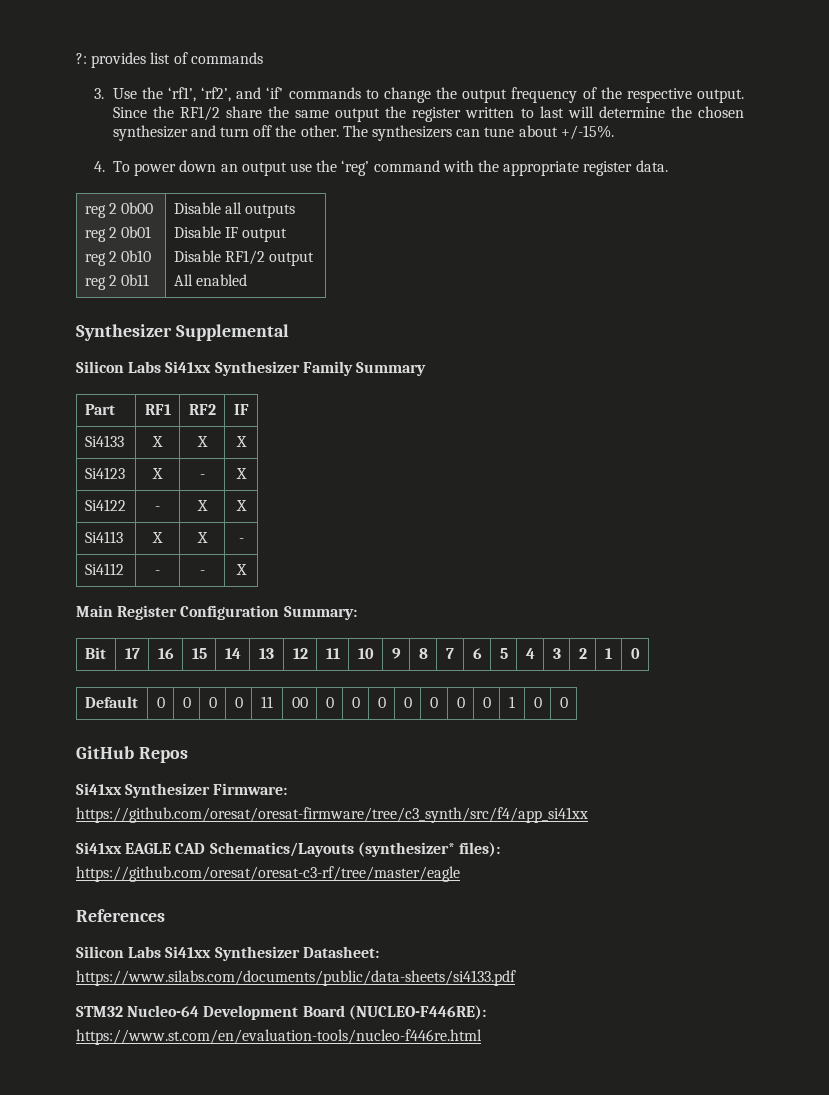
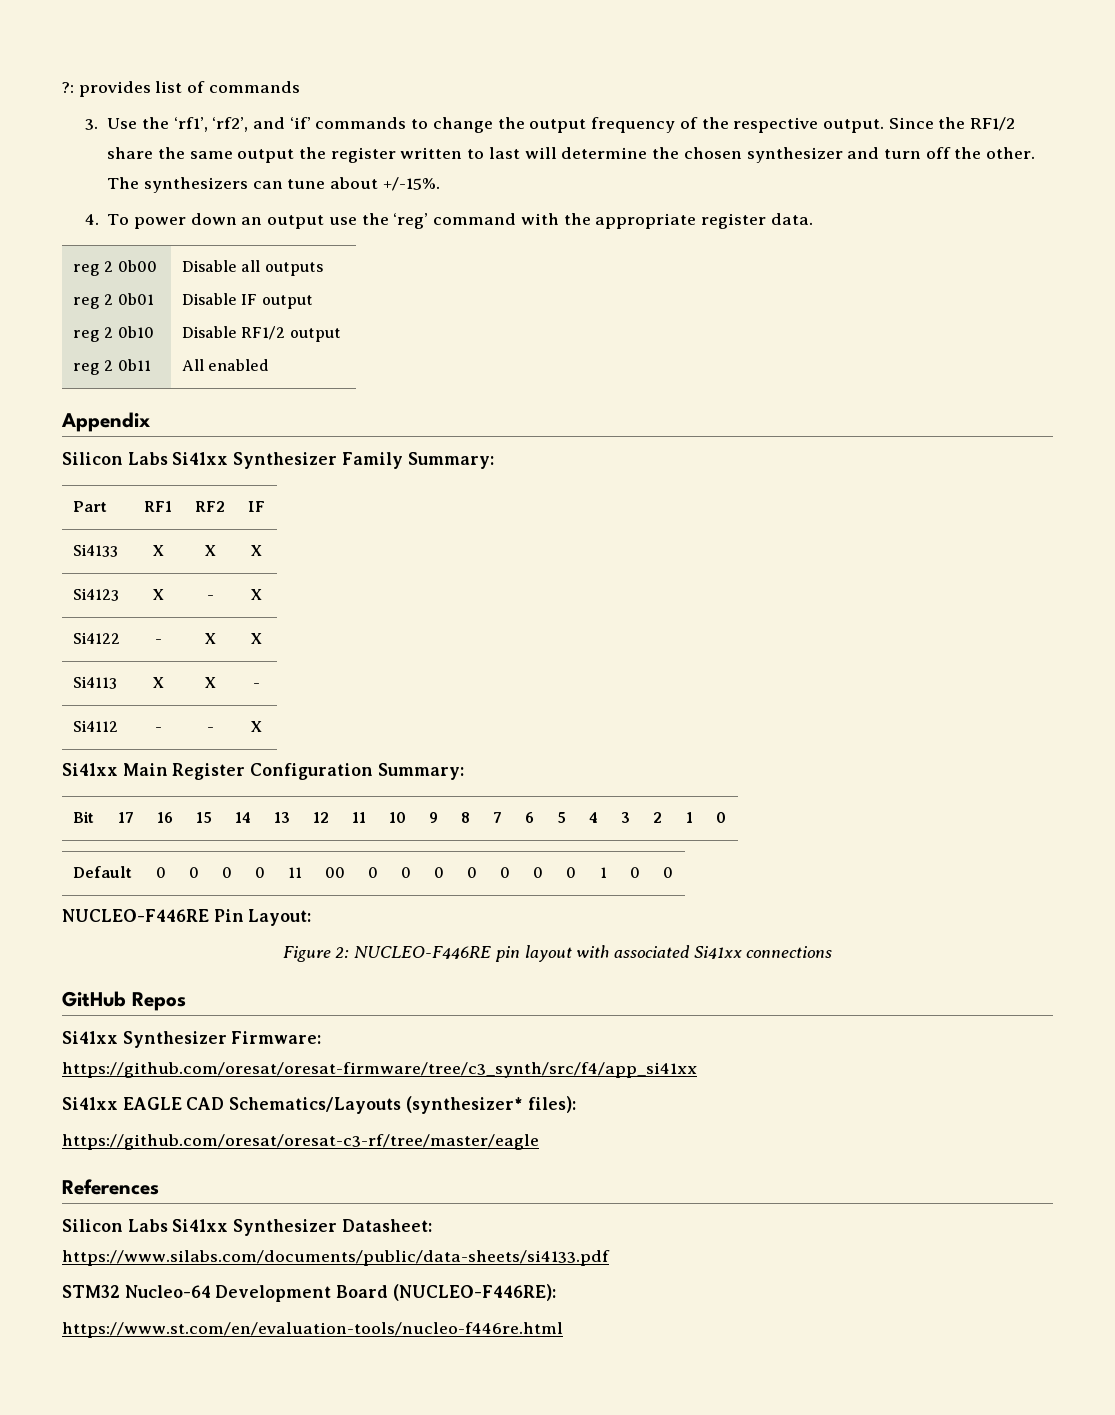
[76,324,289,341] Synthesizer Supplemental -> [61,412,150,432] Appendix
[355,362,426,376] Summary -> [407,452,494,469] Summary:
(247, 569) none -> [62,763,118,776] Si41xx
(568, 702) none -> [62,909,312,926] [282,945,833,962] // NUCLEO-F446RE Pin Layout: // Figure 2: NUCLEO-F446RE pin layout with associated Si41xx connections

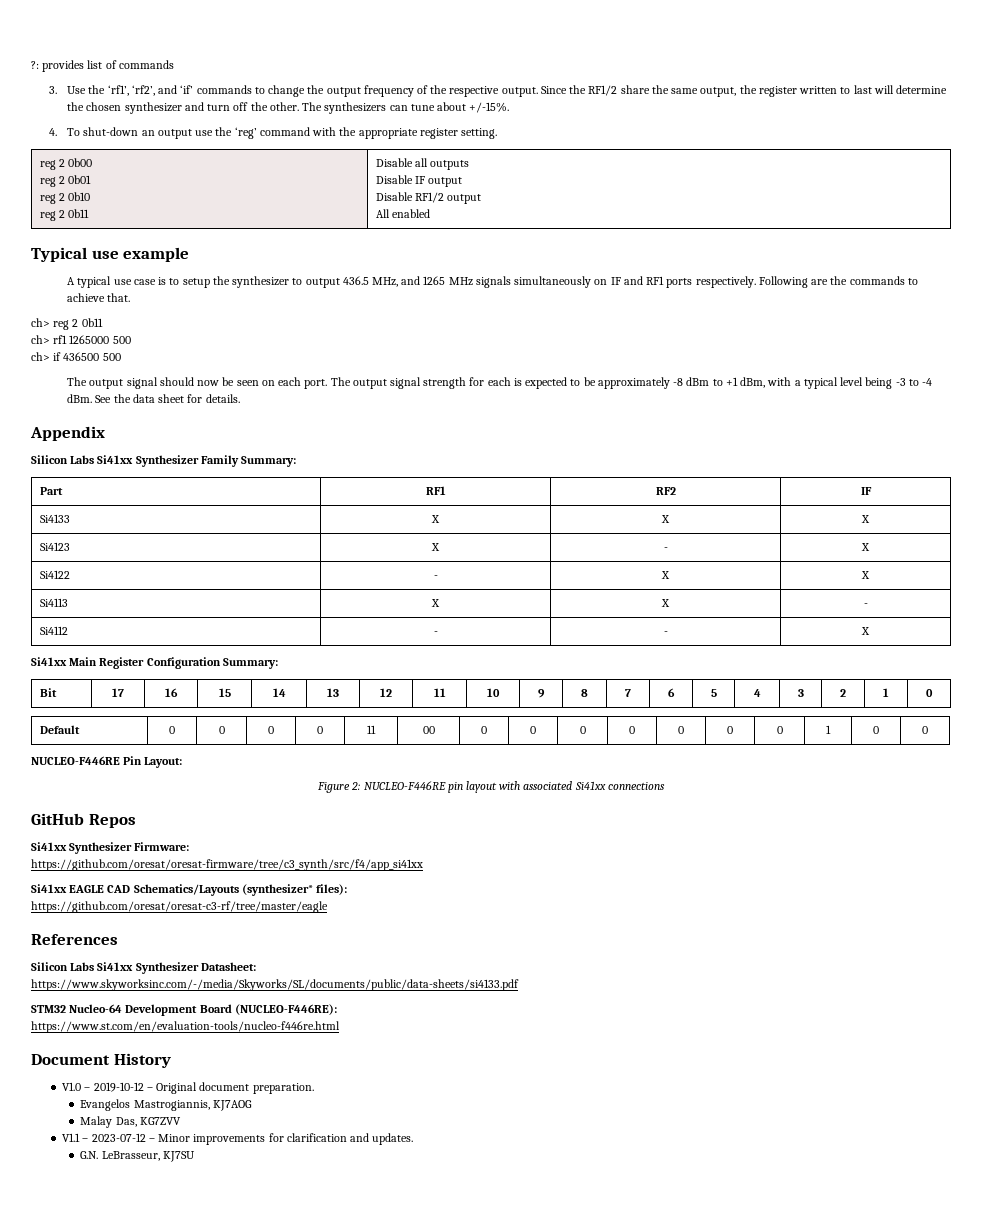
[237,149,295,163] output -> [700,87,737,97] output,
[134,213,237,229] power down -> [83,127,139,136] shut-down
[770,213,813,225] data. -> [460,128,497,139] setting.
(270, 365) none -> [31,247,190,262] [67,276,918,288] [67,293,131,302] [31,318,103,330] [31,335,131,344] [31,352,121,361] [67,377,933,389] [67,394,240,403] // Typical use example // A typical use case is to setup the synthesizer to output 436.5 MHz, and 1265 MHz signals simultaneously on IF and RF1 ports respectively. Following are the commands to achieve that. // ch> reg 2 0b11 // ch> rf1 1265000 500 // ch> if 436500 500 // The output signal should now be seen on each port. The output signal strength for each is expected to be approximately -8 dBm to +1 dBm, with a typical level being -3 to -4 dBm. See the data sheet for details.
[62,1250,610,1266] https://www.silabs.com/documents/public/data-sheets/si4133.pdf -> [31,979,519,991] https://www.skyworksinc.com/-/media/Skyworks/SL/documents/public/data-sheets/si4133.pdf
(563, 1330) none -> [31,1053,171,1068] [62,1082,314,1094] [80,1099,252,1111] [80,1116,181,1128] [62,1133,414,1145] [80,1151,195,1162] // Document History // V1.0 – 2019-10-12 – Original document preparation. // Evangelos Mastrogiannis, KJ7AOG // Malay Das, KG7ZVV // V1.1 – 2023-07-12 – Minor improvements for clarification and updates. // G.N. LeBrasseur, KJ7SU

